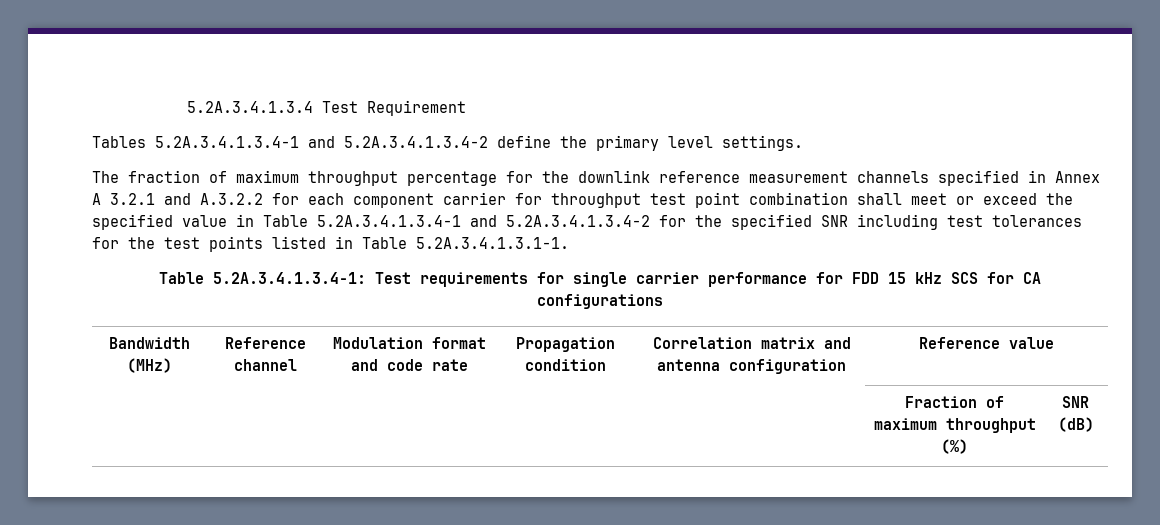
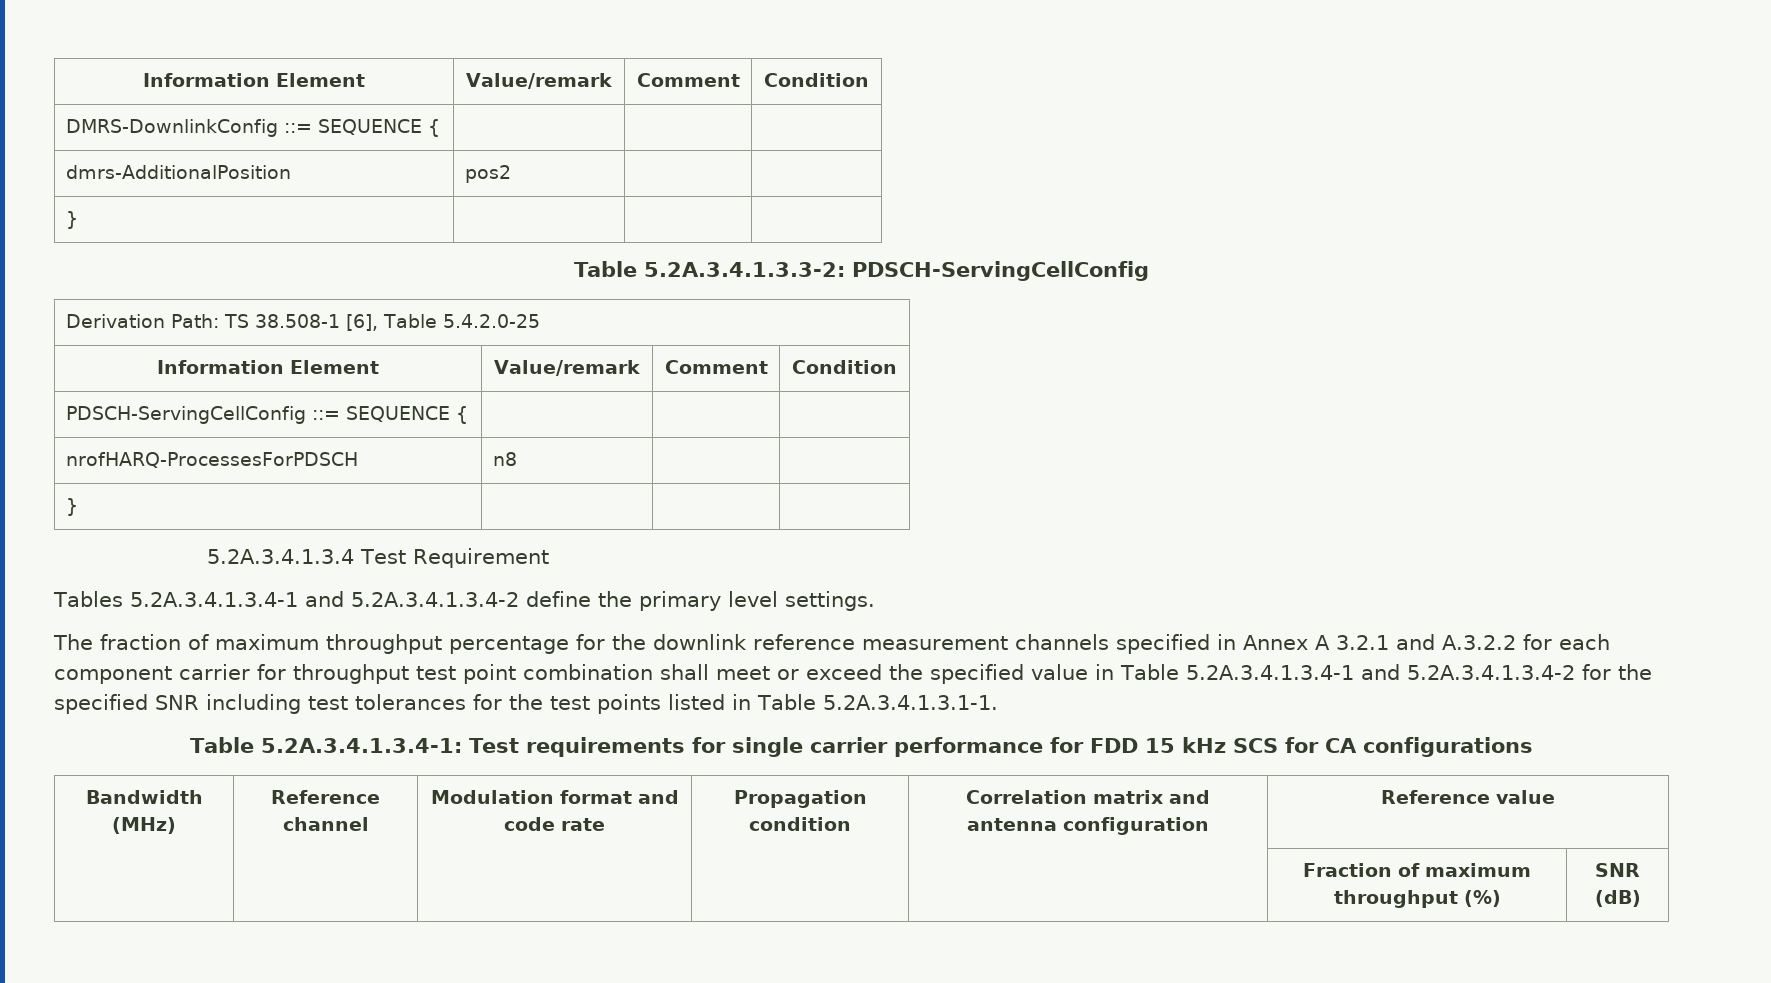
(187, 107) none -> [143,73,365,87] [466,73,613,89] [636,73,740,87] [764,73,869,87] [65,119,440,137] [65,165,291,179] [464,165,511,183] [65,211,78,229] [573,261,1150,281] [65,314,540,331] [157,360,379,374] [494,360,641,376] [664,360,768,374] [792,360,897,374] [65,406,468,424] [65,452,358,468] [492,452,517,466] [65,498,78,516] Information Element | Value/remark | Comment | Condition // DMRS-DownlinkConfig ::= SEQUENCE { | | | // dmrs-AdditionalPosition | pos2 | | // } | | | // Table 5.2A.3.4.1.3.3-2: PDSCH-ServingCellConfig // Derivation Path: TS 38.508-1 [6], Table 5.4.2.0-25 // Information Element | Value/remark | Comment | Condition // PDSCH-ServingCellConfig ::= SEQUENCE { | | | // nrofHARQ-ProcessesForPDSCH | n8 | | // } | | | //

